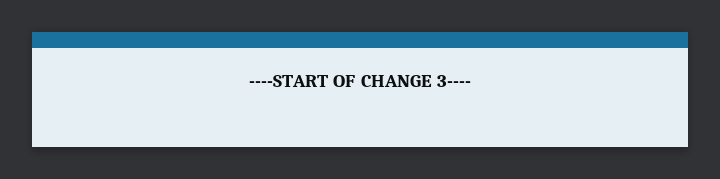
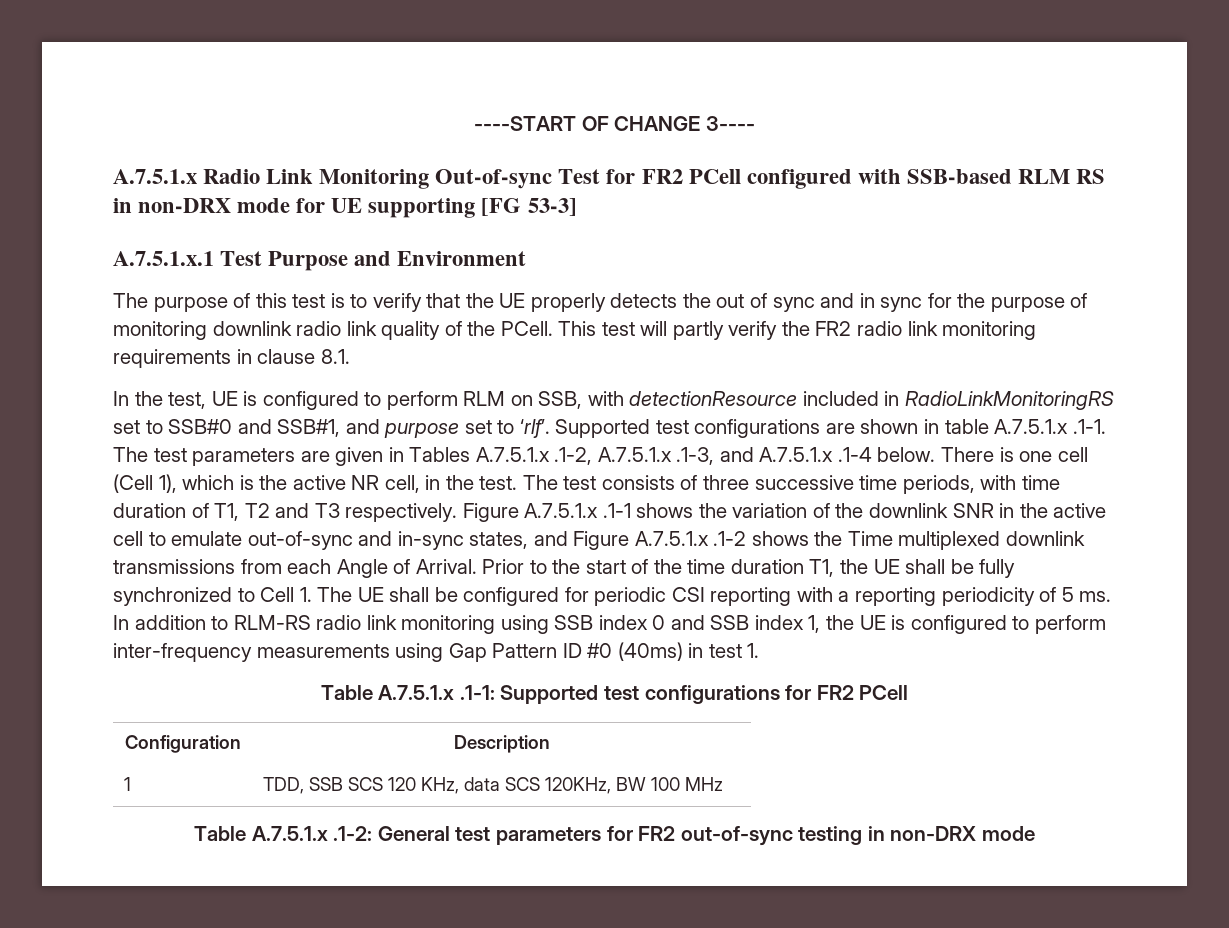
(471, 81) none -> [113,169,1105,189] [113,198,577,218] [113,251,527,271] [113,293,1088,312] [113,321,1037,340] [113,349,350,368] [113,391,1115,410] [113,419,1106,438] [113,447,1088,466] [113,474,1060,494] [113,503,1107,522] [113,531,1086,550] [113,559,1016,578] [113,587,1112,606] [113,615,1106,634] [113,642,760,662] [320,685,909,704] [125,735,241,753] [453,735,550,753] [124,777,132,791] [263,777,724,794] [194,826,1035,846] // A.7.5.1.x Radio Link Monitoring Out-of-sync Test for FR2 PCell configured with SSB-based RLM RS in non-DRX mode for UE supporting [FG 53-3] // A.7.5.1.x.1 Test Purpose and Environment // The purpose of this test is to verify that the UE properly detects the out of sync and in sync for the purpose of monitoring downlink radio link quality of the PCell. This test will partly verify the FR2 radio link monitoring requirements in clause 8.1. // In the test, UE is configured to perform RLM on SSB, with detectionResource included in RadioLinkMonitoringRS set to SSB#0 and SSB#1, and purpose set to ‘rlf’. Supported test configurations are shown in table A.7.5.1.x .1-1. The test parameters are given in Tables A.7.5.1.x .1-2, A.7.5.1.x .1-3, and A.7.5.1.x .1-4 below. There is one cell (Cell 1), which is the active NR cell, in the test. The test consists of three successive time periods, with time duration of T1, T2 and T3 respectively. Figure A.7.5.1.x .1-1 shows the variation of the downlink SNR in the active cell to emulate out-of-sync and in-sync states, and Figure A.7.5.1.x .1-2 shows the Time multiplexed downlink transmissions from each Angle of Arrival. Prior to the start of the time duration T1, the UE shall be fully synchronized to Cell 1. The UE shall be configured for periodic CSI reporting with a reporting periodicity of 5 ms. In addition to RLM-RS radio link monitoring using SSB index 0 and SSB index 1, the UE is configured to perform inter-frequency measurements using Gap Pattern ID #0 (40ms) in test 1. // Table A.7.5.1.x .1-1: Supported test configurations for FR2 PCell // Configuration | Description // 1 | TDD, SSB SCS 120 KHz, data SCS 120KHz, BW 100 MHz // Table A.7.5.1.x .1-2: General test parameters for FR2 out-of-sync testing in non-DRX mode

